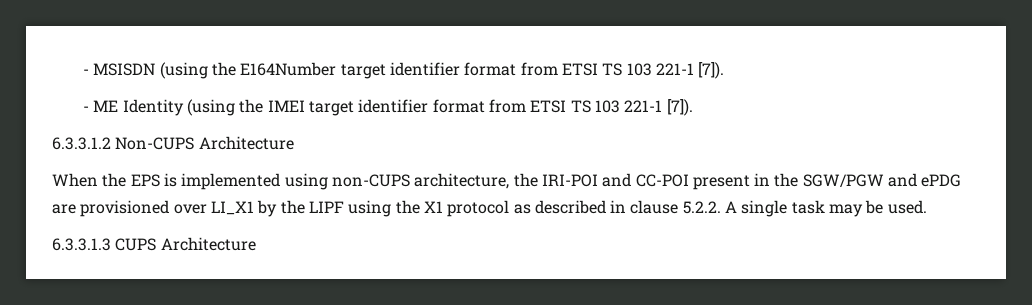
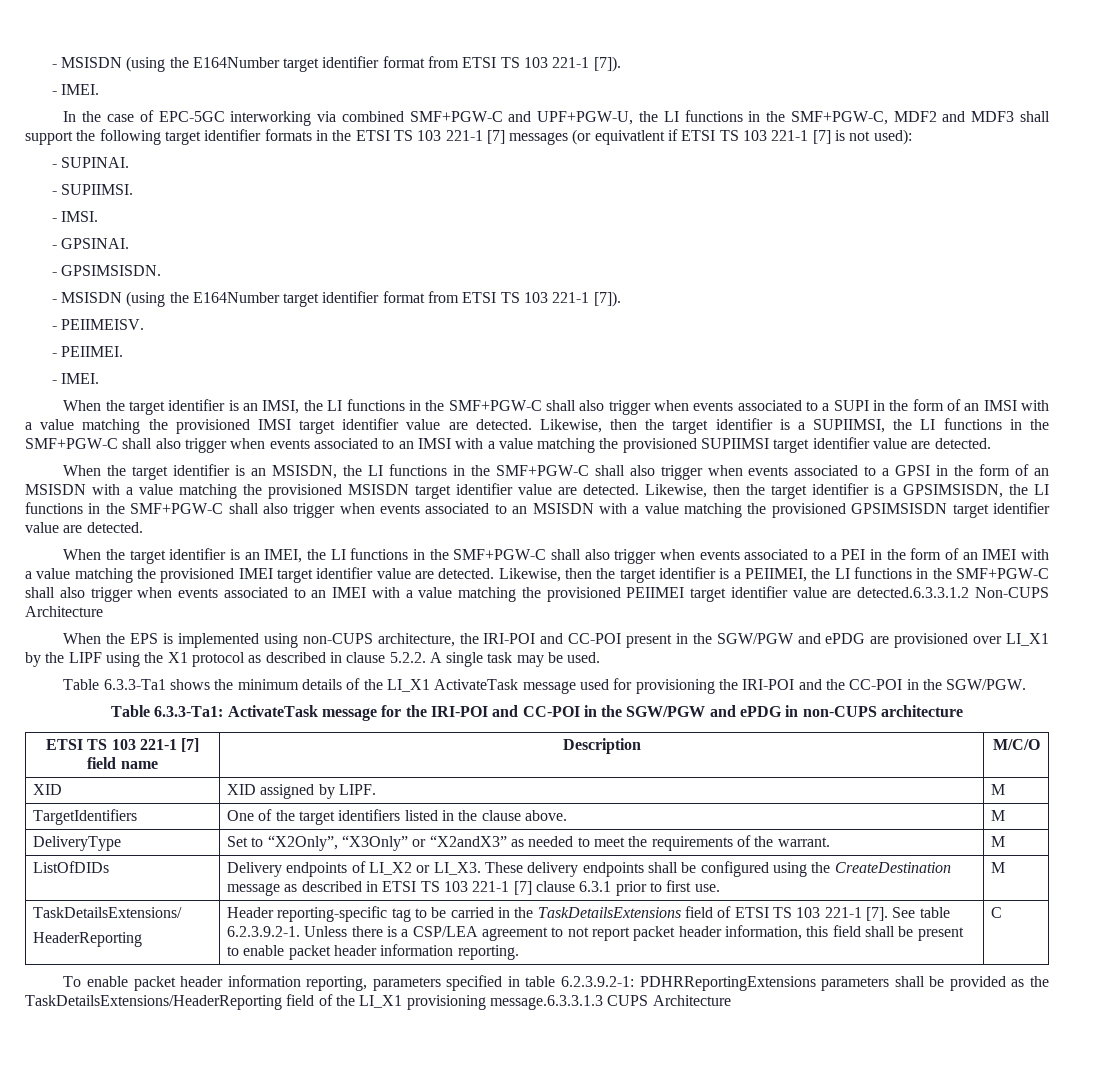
[93,99,693,116] [52,137,111,150] ME Identity (using the IMEI target identifier format from ETSI TS 103 221-1 [7]). // 6.3.3.1.2 -> [60,84,99,95] [63,110,1051,126] [25,129,912,145] [51,157,129,168] [51,184,133,195] [51,211,98,222] [51,238,129,249] [51,265,161,276] [51,291,621,307] [51,319,144,330] [51,346,123,357] [51,373,99,384] [63,399,1050,415] [25,418,1049,434] [25,437,991,453] [63,464,1050,480] [25,483,1049,499] [25,502,1051,518] [25,522,143,533] [63,548,1050,564] [25,567,1050,583] [25,586,970,602] IMEI. // In the case of EPC-5GC interworking via combined SMF+PGW-C and UPF+PGW-U, the LI functions in the SMF+PGW-C, MDF2 and MDF3 shall support the following target identifier formats in the ETSI TS 103 221-1 [7] messages (or equivatlent if ETSI TS 103 221-1 [7] is not used): // - SUPINAI. // - SUPIIMSI. // - IMSI. // - GPSINAI. // - GPSIMSISDN. // - MSISDN (using the E164Number target identifier format from ETSI TS 103 221-1 [7]). // - PEIIMEISV. // - PEIIMEI. // - IMEI. // When the target identifier is an IMSI, the LI functions in the SMF+PGW-C shall also trigger when events associated to a SUPI in the form of an IMSI with a value matching the provisioned IMSI target identifier value are detected. Likewise, then the target identifier is a SUPIIMSI, the LI functions in the SMF+PGW-C shall also trigger when events associated to an IMSI with a value matching the provisioned SUPIIMSI target identifier value are detected. // When the target identifier is an MSISDN, the LI functions in the SMF+PGW-C shall also trigger when events associated to a GPSI in the form of an MSISDN with a value matching the provisioned MSISDN target identifier value are detected. Likewise, then the target identifier is a GPSIMSISDN, the LI functions in the SMF+PGW-C shall also trigger when events associated to an MSISDN with a value matching the provisioned GPSIMSISDN target identifier value are detected. // When the target identifier is an IMEI, the LI functions in the SMF+PGW-C shall also trigger when events associated to a PEI in the form of an IMEI with a value matching the provisioned IMEI target identifier value are detected. Likewise, then the target identifier is a PEIIMEI, the LI functions in the SMF+PGW-C shall also trigger when events associated to an IMEI with a value matching the provisioned PEIIMEI target identifier value are detected.6.3.3.1.2
[52,238,111,251] 6.3.3.1.3 -> [63,678,1027,694] [110,705,964,721] [45,738,200,752] [87,757,158,769] [562,738,641,754] [992,739,1040,750] [33,784,63,795] [227,784,377,799] [991,784,1006,795] [33,809,138,825] [227,809,567,825] [991,810,1006,821] [33,836,122,851] [227,835,830,851] [991,836,1006,847] [33,861,110,873] [227,861,951,877] [227,880,720,896] [991,862,1006,873] [33,907,183,918] [33,932,143,947] [227,906,950,922] [227,925,964,941] [227,944,519,960] [991,907,1003,918] [63,975,1049,991] [25,994,603,1010] Table 6.3.3-Ta1 shows the minimum details of the LI_X1 ActivateTask message used for provisioning the IRI-POI and the CC-POI in the SGW/PGW. // Table 6.3.3-Ta1: ActivateTask message for the IRI-POI and CC-POI in the SGW/PGW and ePDG in non-CUPS architecture // ETSI TS 103 221-1 [7] field name | Description | M/C/O // XID | XID assigned by LIPF. | M // TargetIdentifiers | One of the target identifiers listed in the clause above. | M // DeliveryType | Set to “X2Only”, “X3Only” or “X2andX3” as needed to meet the requirements of the warrant. | M // ListOfDIDs | Delivery endpoints of LI_X2 or LI_X3. These delivery endpoints shall be configured using the CreateDestination message as described in ETSI TS 103 221-1 [7] clause 6.3.1 prior to first use. | M // TaskDetailsExtensions/ // HeaderReporting | Header reporting-specific tag to be carried in the TaskDetailsExtensions field of ETSI TS 103 221-1 [7]. See table 6.2.3.9.2-1. Unless there is a CSP/LEA agreement to not report packet header information, this field shall be present to enable packet header information reporting. | C // To enable packet header information reporting, parameters specified in table 6.2.3.9.2-1: PDHRReportingExtensions parameters shall be provided as the TaskDetailsExtensions/HeaderReporting field of the LI_X1 provisioning message.6.3.3.1.3

